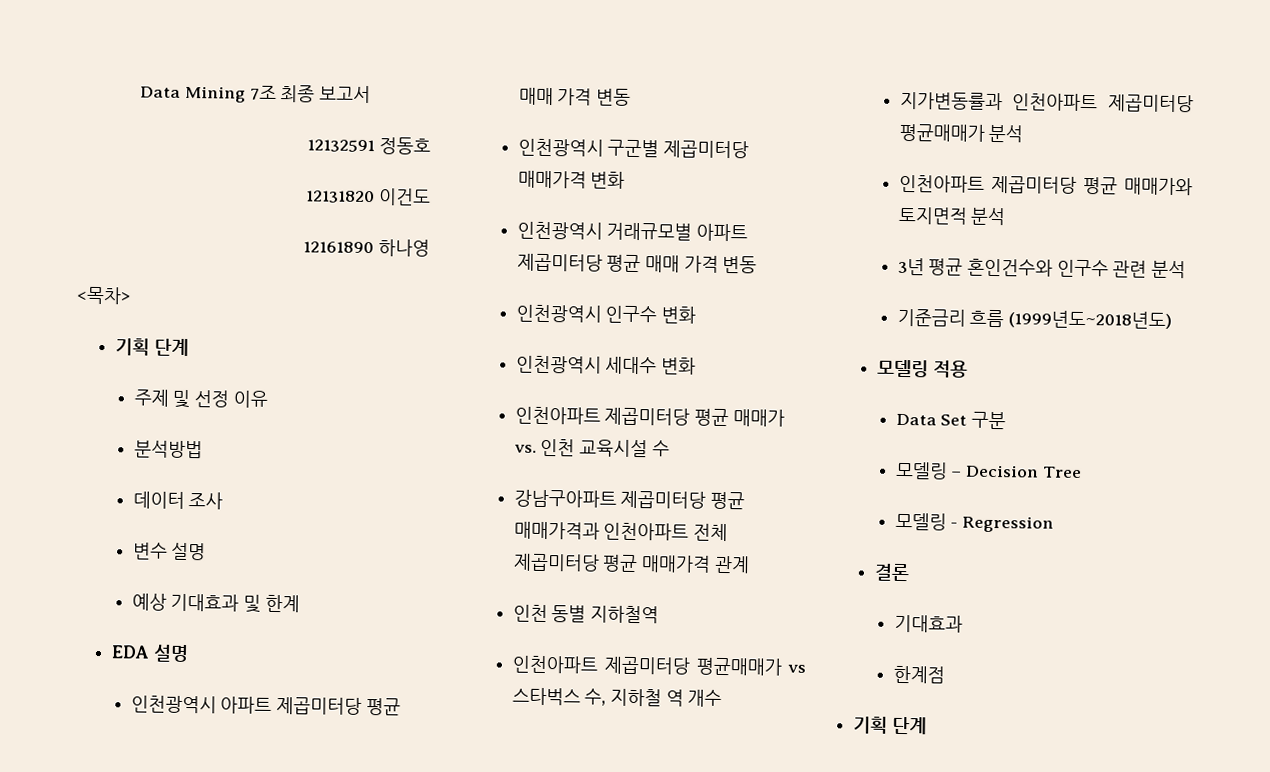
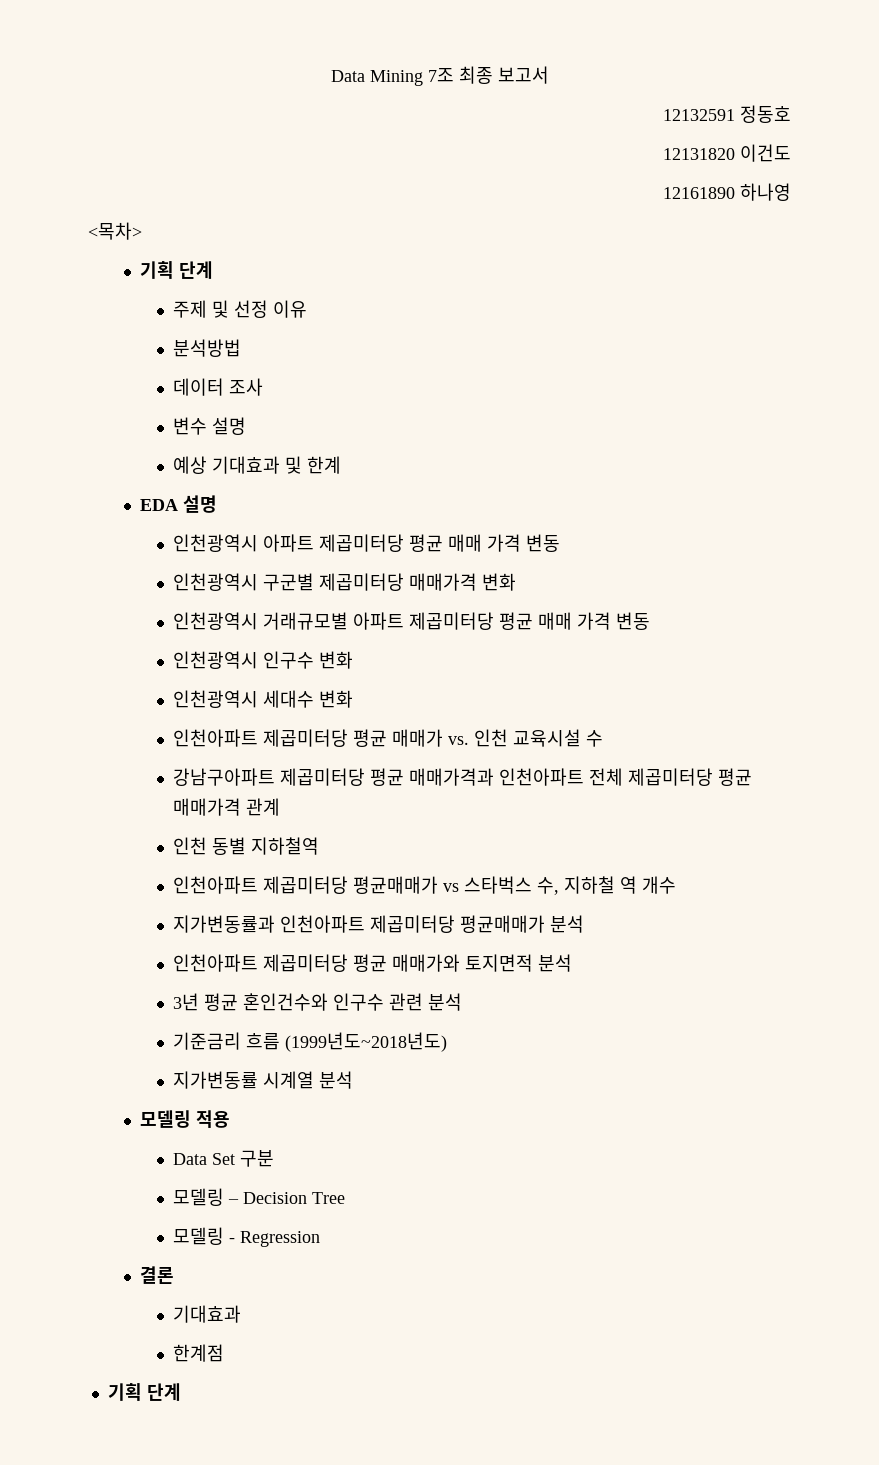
(1173, 320) none -> [173,1071,354,1089] // 지가변동률 시계열 분석

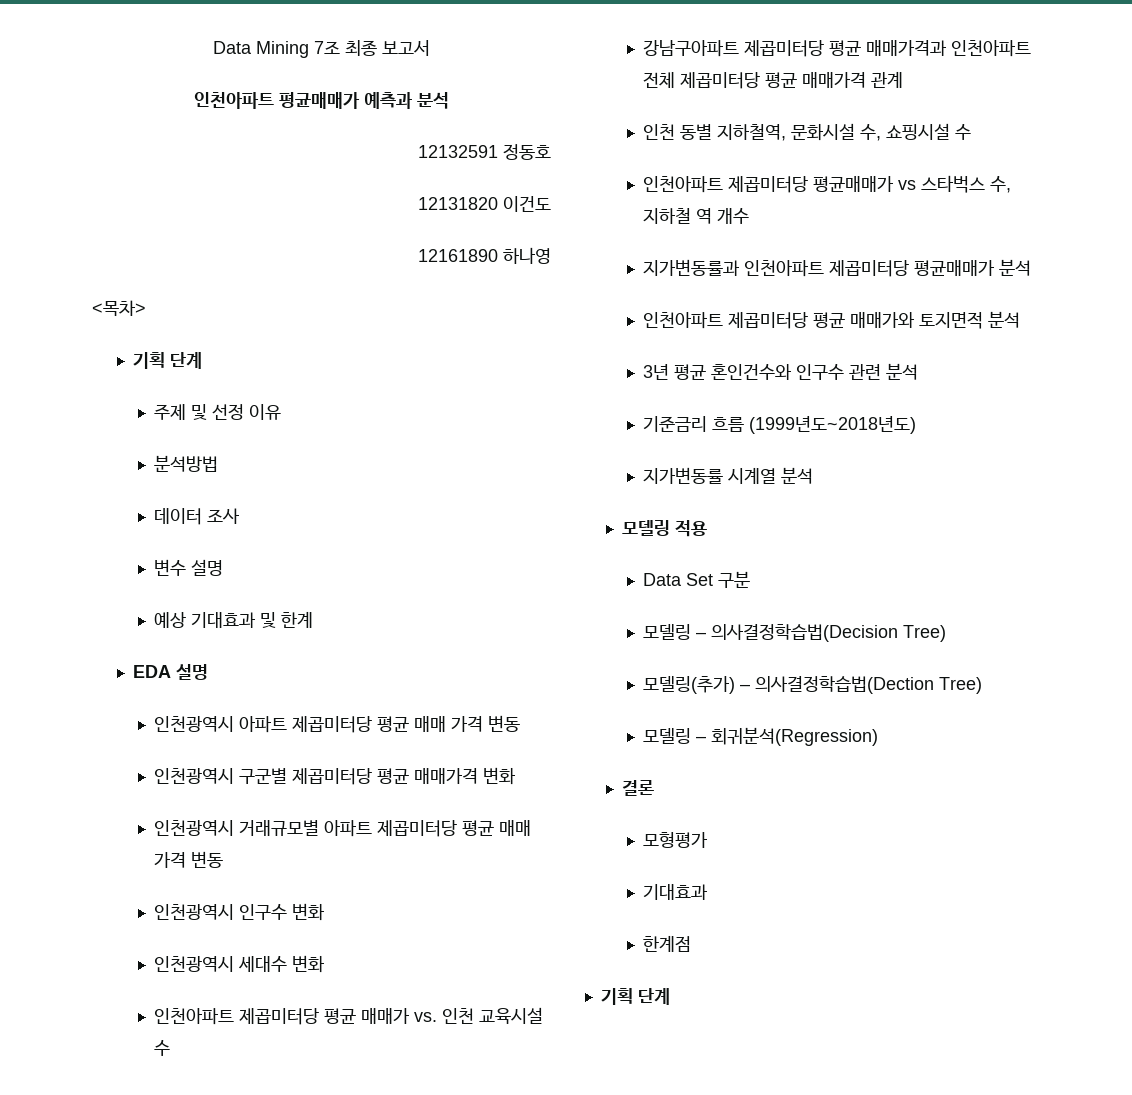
(549, 75) none -> [194,92,449,109] // 인천아파트 평균매매가 예측과 분석
(405, 582) none -> [376,768,409,784] 평균
[251,837,320,855] 지하철역 -> [716,123,971,141] 지하철역, 문화시설 수, 쇼핑시설 수
[243,1192,346,1204] [173,1227,321,1247] Decision Tree // 모델링 - Regression -> [710,624,946,642] [642,676,982,694] [642,727,878,746] 의사결정학습법(Decision Tree) // 모델링(추가) – 의사결정학습법(Dection Tree) // 모델링 – 회귀분석(Regression)
(175, 1275) none -> [642,832,708,848] // 모형평가

